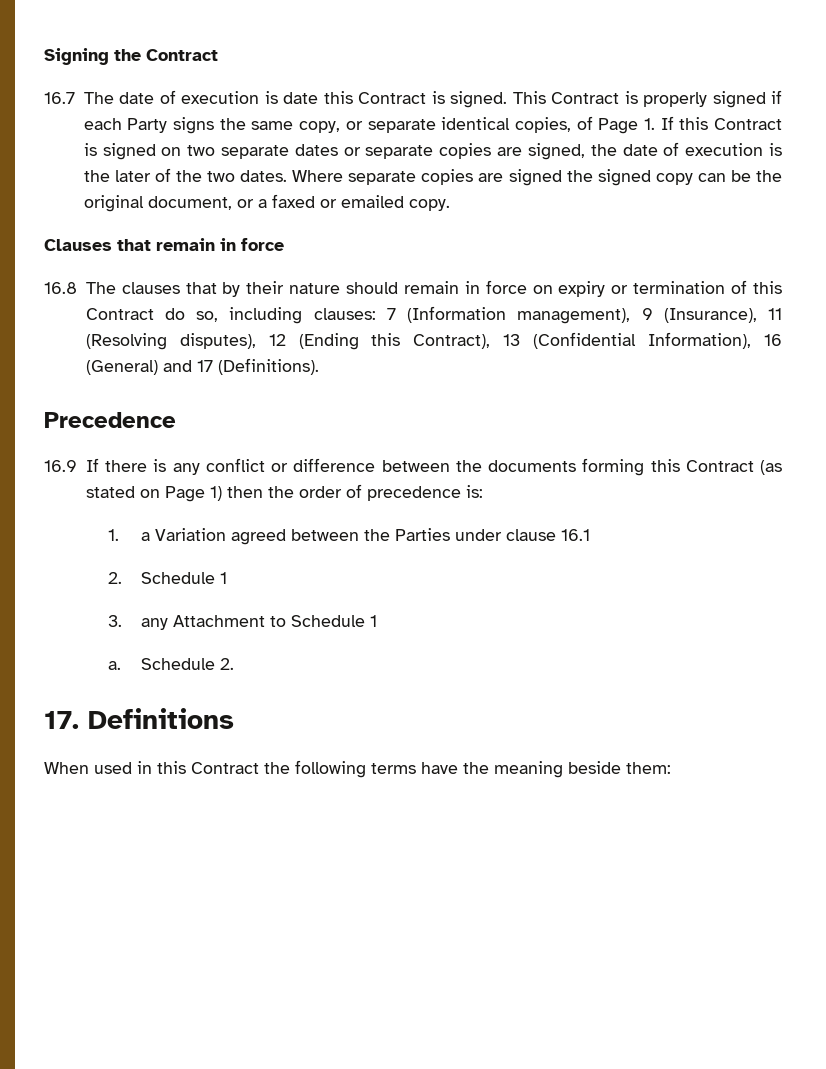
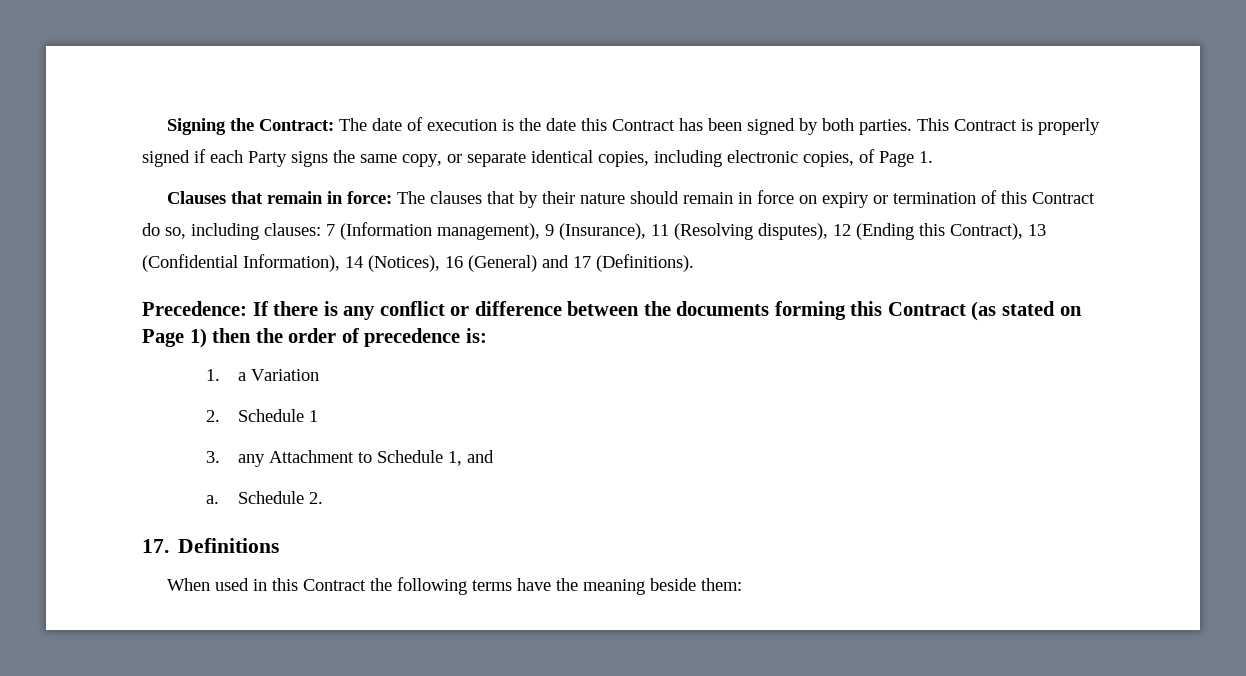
[146,49,218,61] [44,92,75,104] Contract // 16.7 -> [259,119,335,131] Contract:
(278, 97) none -> [519,118,542,131] the
[431,91,508,108] is signed. -> [679,118,913,135] has been signed by both parties.
(571, 125) none -> [654,150,854,167] including electronic copies,
[660,116,782,130] [83,142,783,160] [83,168,782,186] [83,194,450,212] If this Contract is signed on two separate dates or separate copies are signed, the date of execution is the later of the two dates. Where separate copies are signed the signed copy can be the original document, or a faxed or emailed copy. -> (933, 157) none
[241,238,284,251] [44,282,77,294] force // 16.8 -> [347,191,393,204] force:
(752, 340) none -> [345,255,440,272] 14 (Notices),
[44,412,176,428] [44,460,77,472] Precedence // 16.9 -> [142,301,247,316] Precedence:
[230,528,590,545] agreed between the Parties under clause 16.1 -> (320, 375) none
[369,615,377,627] 1 -> [448,450,495,466] 1, and

